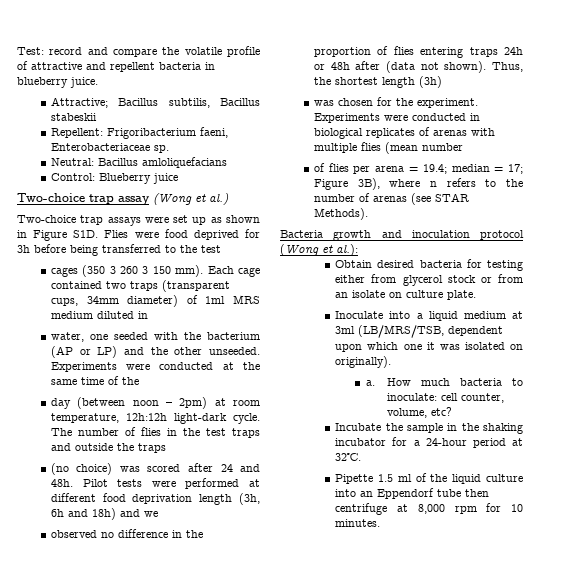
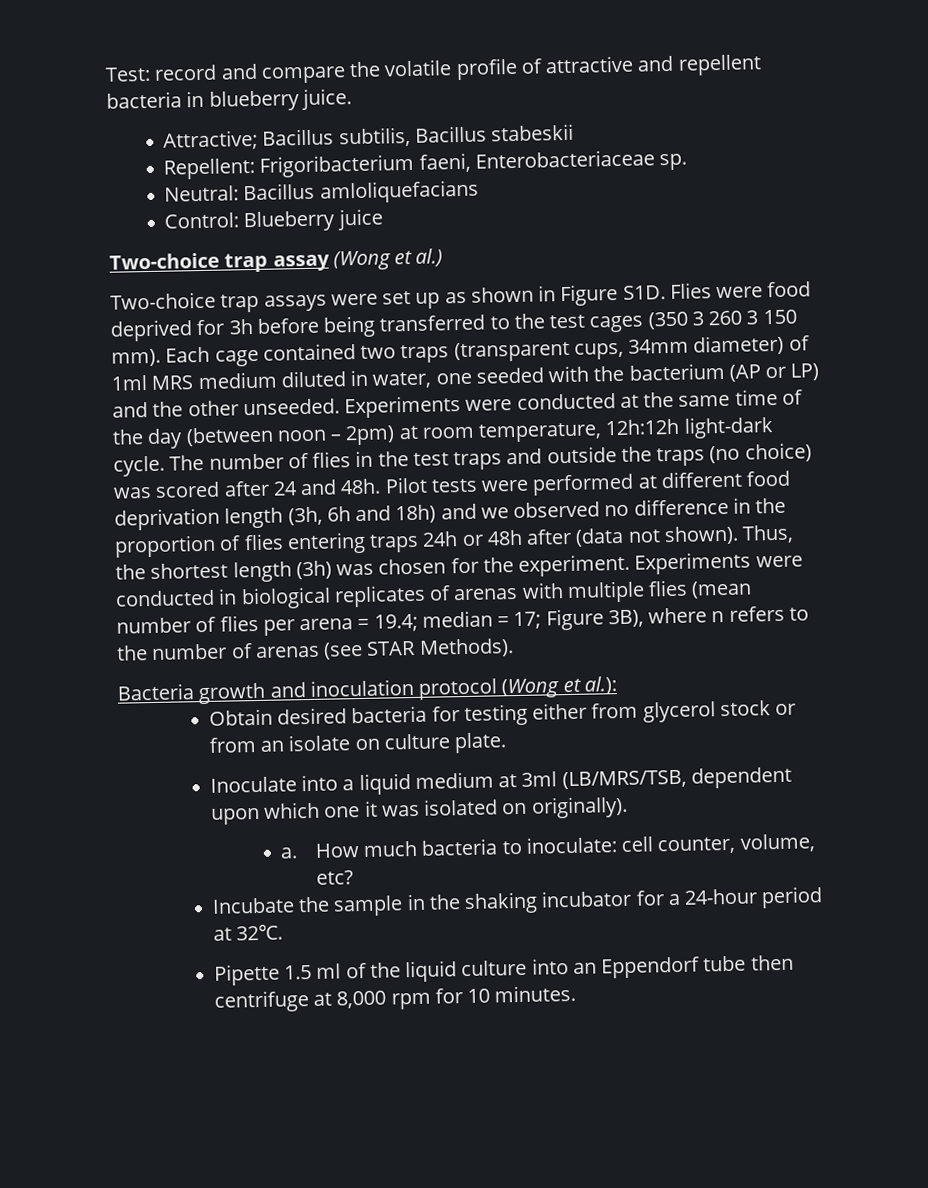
(221, 249) // -> (586, 321) none
(148, 315) // -> (369, 378) none
(139, 381) // -> (144, 437) none
(166, 448) // -> (706, 457) none
(158, 514) // -> (509, 513) none
(442, 82) // -> (332, 570) none
(463, 147) // -> (191, 625) none

